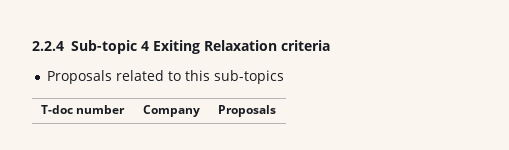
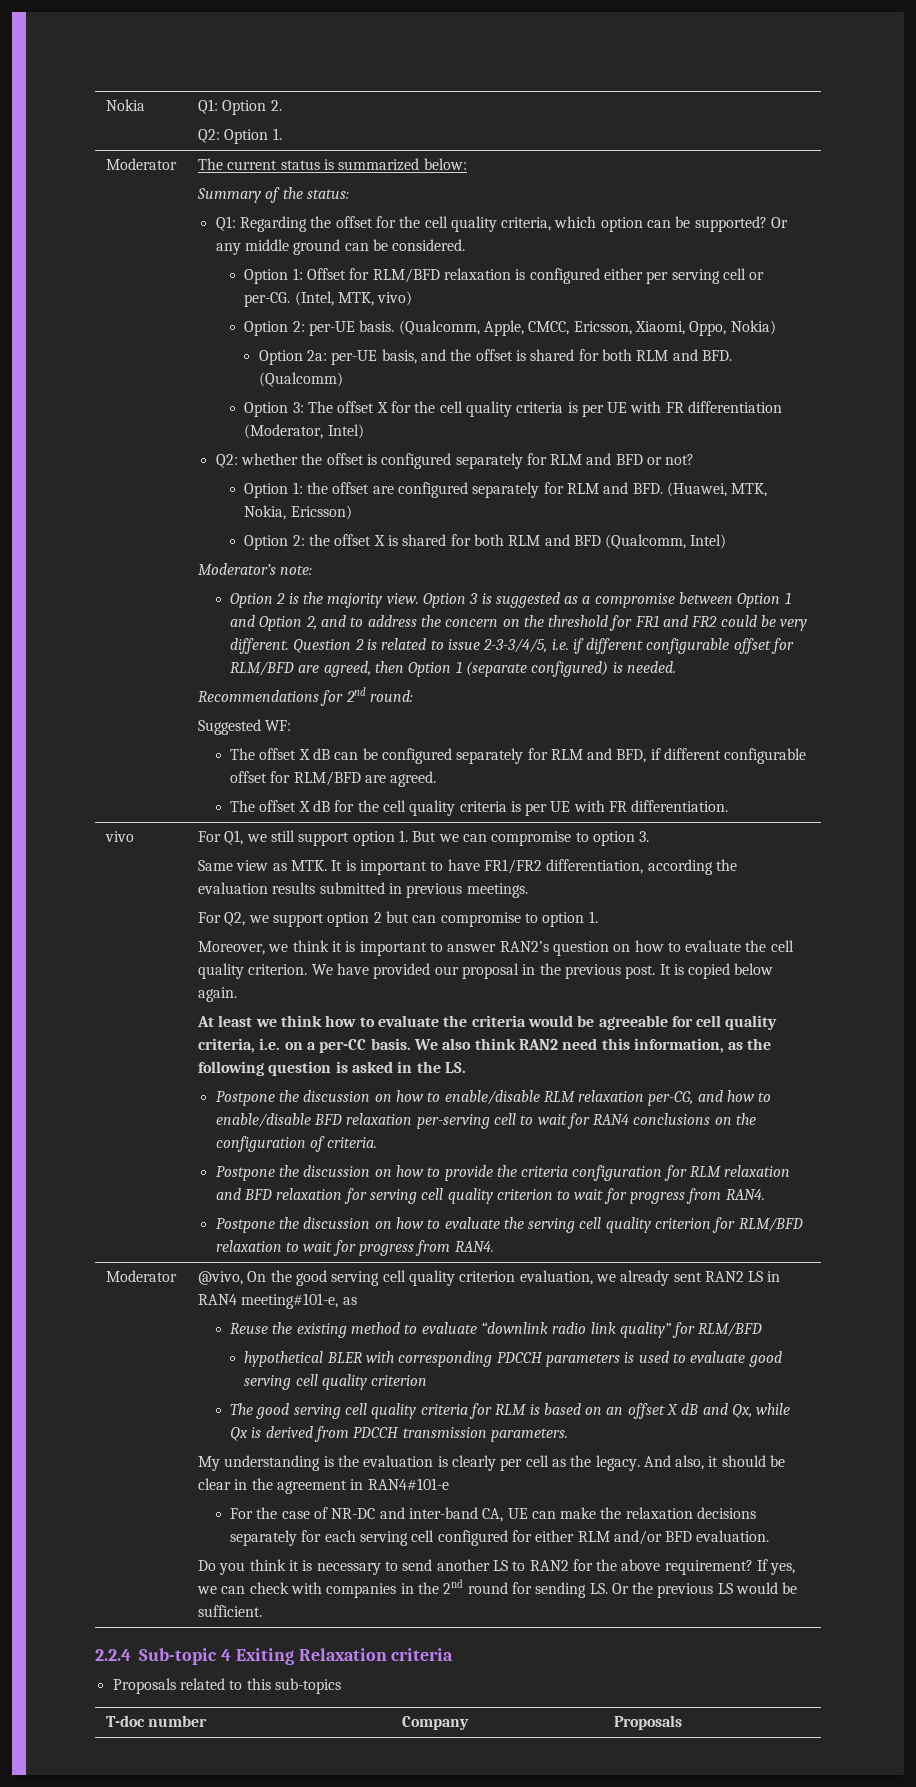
(32, 46) none -> [105,99,145,111] [197,99,282,115] [197,128,282,144] [105,158,177,170] [197,158,467,171] [196,187,349,203] [215,216,789,232] [215,239,466,255] [244,268,765,284] [244,291,413,307] [244,320,776,336] [258,349,732,365] [258,372,343,387] [244,401,783,417] [244,424,364,439] [215,453,695,469] [244,482,768,498] [244,505,352,520] [244,534,727,550] [197,563,313,575] [229,592,791,608] [229,615,808,631] [229,638,795,654] [229,661,676,677] [197,687,413,706] [197,719,292,735] [229,748,807,764] [229,771,437,787] [229,800,729,816] [104,831,134,842] [197,830,650,846] [197,859,737,875] [197,882,528,898] [197,911,598,927] [197,940,794,956] [197,963,774,979] [197,987,237,1002] [196,1015,778,1030] [197,1038,772,1053] [197,1061,466,1076] [215,1090,772,1106] [215,1113,757,1129] [215,1136,378,1152] [215,1165,791,1181] [215,1188,765,1204] [215,1217,803,1233] [215,1240,494,1256] [105,1270,177,1282] [197,1270,781,1286] [197,1293,357,1309] [229,1322,763,1338] [244,1351,782,1367] [244,1374,428,1390] [229,1403,791,1419] [229,1426,568,1442] [197,1455,786,1471] [197,1478,449,1494] [229,1507,757,1522] [229,1530,770,1546] [197,1559,796,1575] [196,1579,798,1598] [197,1605,262,1617] Nokia | Q1: Option 2. // Q2: Option 1. // Moderator | The current status is summarized below: // Summary of the status: // Q1: Regarding the offset for the cell quality criteria, which option can be supported? Or any middle ground can be considered. // Option 1: Offset for RLM/BFD relaxation is configured either per serving cell or per-CG. (Intel, MTK, vivo) // Option 2: per-UE basis. (Qualcomm, Apple, CMCC, Ericsson, Xiaomi, Oppo, Nokia) // Option 2a: per-UE basis, and the offset is shared for both RLM and BFD. (Qualcomm) // Option 3: The offset X for the cell quality criteria is per UE with FR differentiation (Moderator, Intel) // Q2: whether the offset is configured separately for RLM and BFD or not? // Option 1: the offset are configured separately for RLM and BFD. (Huawei, MTK, Nokia, Ericsson) // Option 2: the offset X is shared for both RLM and BFD (Qualcomm, Intel) // Moderator’s note: // Option 2 is the majority view. Option 3 is suggested as a compromise between Option 1 and Option 2, and to address the concern on the threshold for FR1 and FR2 could be very different. Question 2 is related to issue 2-3-3/4/5, i.e. if different configurable offset for RLM/BFD are agreed, then Option 1 (separate configured) is needed. // Recommendations for 2nd round: // Suggested WF: // The offset X dB can be configured separately for RLM and BFD, if different configurable offset for RLM/BFD are agreed. // The offset X dB for the cell quality criteria is per UE with FR differentiation. // vivo | For Q1, we still support option 1. But we can compromise to option 3. // Same view as MTK. It is important to have FR1/FR2 differentiation, according the evaluation results submitted in previous meetings. // For Q2, we support option 2 but can compromise to option 1. // Moreover, we think it is important to answer RAN2’s question on how to evaluate the cell quality criterion. We have provided our proposal in the previous post. It is copied below again. // At least we think how to evaluate the criteria would be agreeable for cell quality criteria, i.e. on a per-CC basis. We also think RAN2 need this information, as the following question is asked in the LS. // Postpone the discussion on how to enable/disable RLM relaxation per-CG, and how to enable/disable BFD relaxation per-serving cell to wait for RAN4 conclusions on the configuration of criteria. // Postpone the discussion on how to provide the criteria configuration for RLM relaxation and BFD relaxation for serving cell quality criterion to wait for progress from RAN4. // Postpone the discussion on how to evaluate the serving cell quality criterion for RLM/BFD relaxation to wait for progress from RAN4. // Moderator | @vivo, On the good serving cell quality criterion evaluation, we already sent RAN2 LS in RAN4 meeting#101-e, as // Reuse the existing method to evaluate “downlink radio link quality” for RLM/BFD // hypothetical BLER with corresponding PDCCH parameters is used to evaluate good serving cell quality criterion // The good serving cell quality criteria for RLM is based on an offset X dB and Qx, while Qx is derived from PDCCH transmission parameters. // My understanding is the evaluation is clearly per cell as the legacy. And also, it should be clear in the agreement in RAN4#101-e // For the case of NR-DC and inter-band CA, UE can make the relaxation decisions separately for each serving cell configured for either RLM and/or BFD evaluation. // Do you think it is necessary to send another LS to RAN2 for the above requirement? If yes, we can check with companies in the 2nd round for sending LS. Or the previous LS would be sufficient. //

